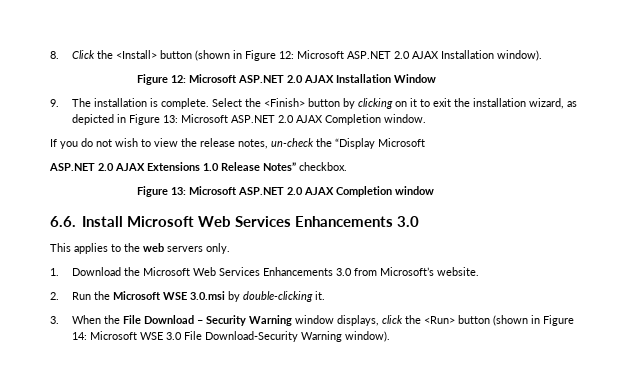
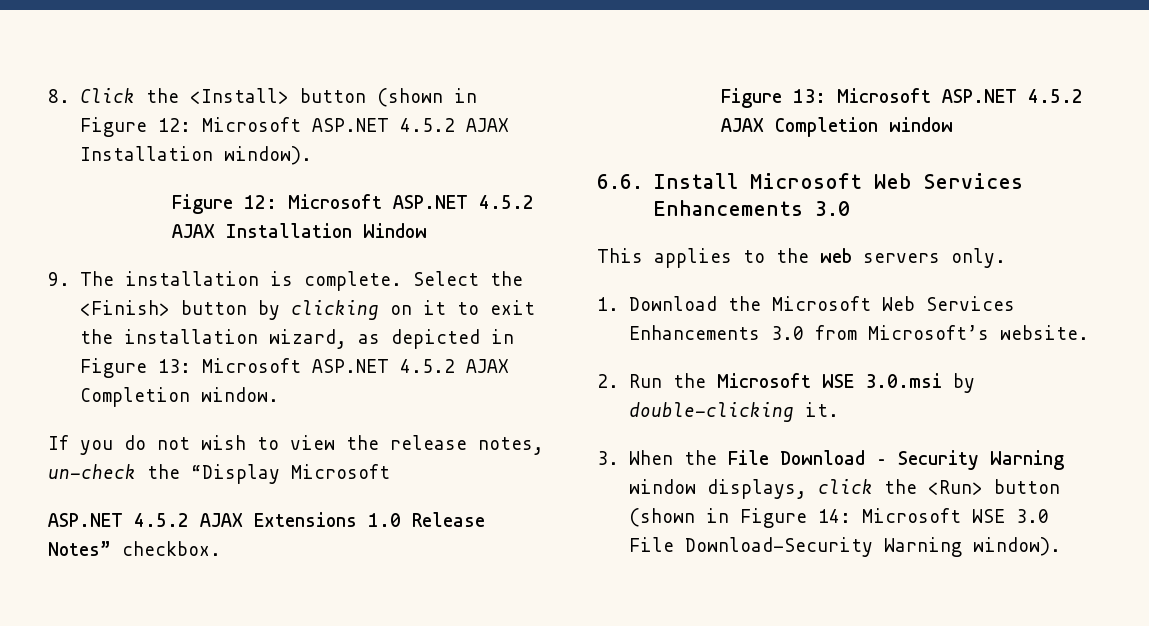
[393,51,410,59] 2.0 -> [399,118,455,132] 4.5.2
[287,75,304,83] 2.0 -> [478,195,534,209] 4.5.2
[277,115,294,123] 2.0 -> [399,359,455,373] 4.5.2
[98,163,114,171] 2.0 -> [134,513,189,527] 4.5.2
[287,187,304,195] 2.0 -> [1027,89,1083,103] 4.5.2

